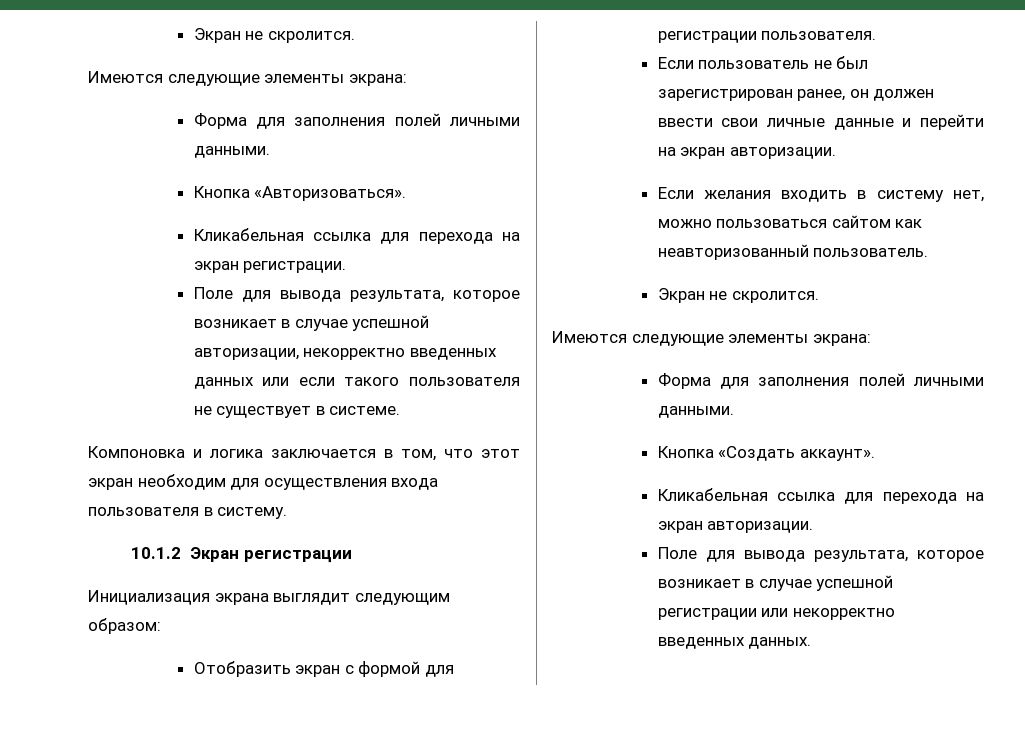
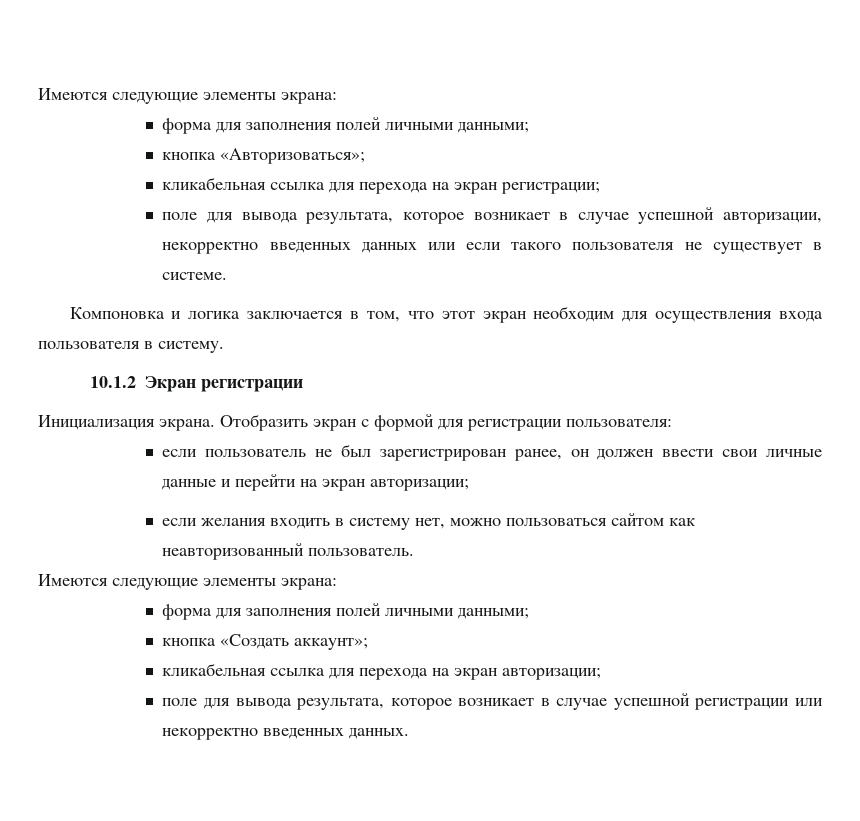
[193,28,355,43] [88,71,407,86] [193,113,520,129] [193,146,270,158] [193,186,407,201] [193,228,520,244] [193,261,347,273] [193,287,233,299] Экран не скролится. // Имеются следующие элементы экрана: // Форма для заполнения полей личными данными. // Кнопка «Авторизоваться». // Кликабельная ссылка для перехода на экран регистрации. // Поле -> [38,88,337,104] [162,117,530,134] [162,148,366,164] [162,177,601,194] [162,212,198,220] Имеются следующие элементы экрана: // форма для заполнения полей личными данными; // кнопка «Авторизоваться»; // кликабельная ссылка для перехода на экран регистрации; // поле
[214,593,450,605] [88,618,161,634] экрана выглядит следующим образом: // -> [159,419,215,431] экрана.
[761,31,877,40] [657,57,694,69] пользователя. // Если -> [566,419,672,427] [162,449,198,457] пользователя: // если
[729,147,836,159] [657,187,694,199] авторизации. // Если -> [370,479,470,491] [162,518,198,526] авторизации; // если
[657,288,819,303] [552,331,871,346] [657,373,984,389] [657,406,734,418] [657,446,875,461] [657,488,984,504] [657,521,814,533] [657,547,697,559] // Экран не скролится. // Имеются следующие элементы экрана: // Форма для заполнения полей личными данными. // Кнопка «Создать аккаунт». // Кликабельная ссылка для перехода на экран авторизации. // Поле -> [38,574,337,590] [162,603,530,620] [162,634,369,650] [162,663,602,680] [162,698,198,706] // Имеются следующие элементы экрана: // форма для заполнения полей личными данными; // кнопка «Создать аккаунт»; // кликабельная ссылка для перехода на экран авторизации; // поле

